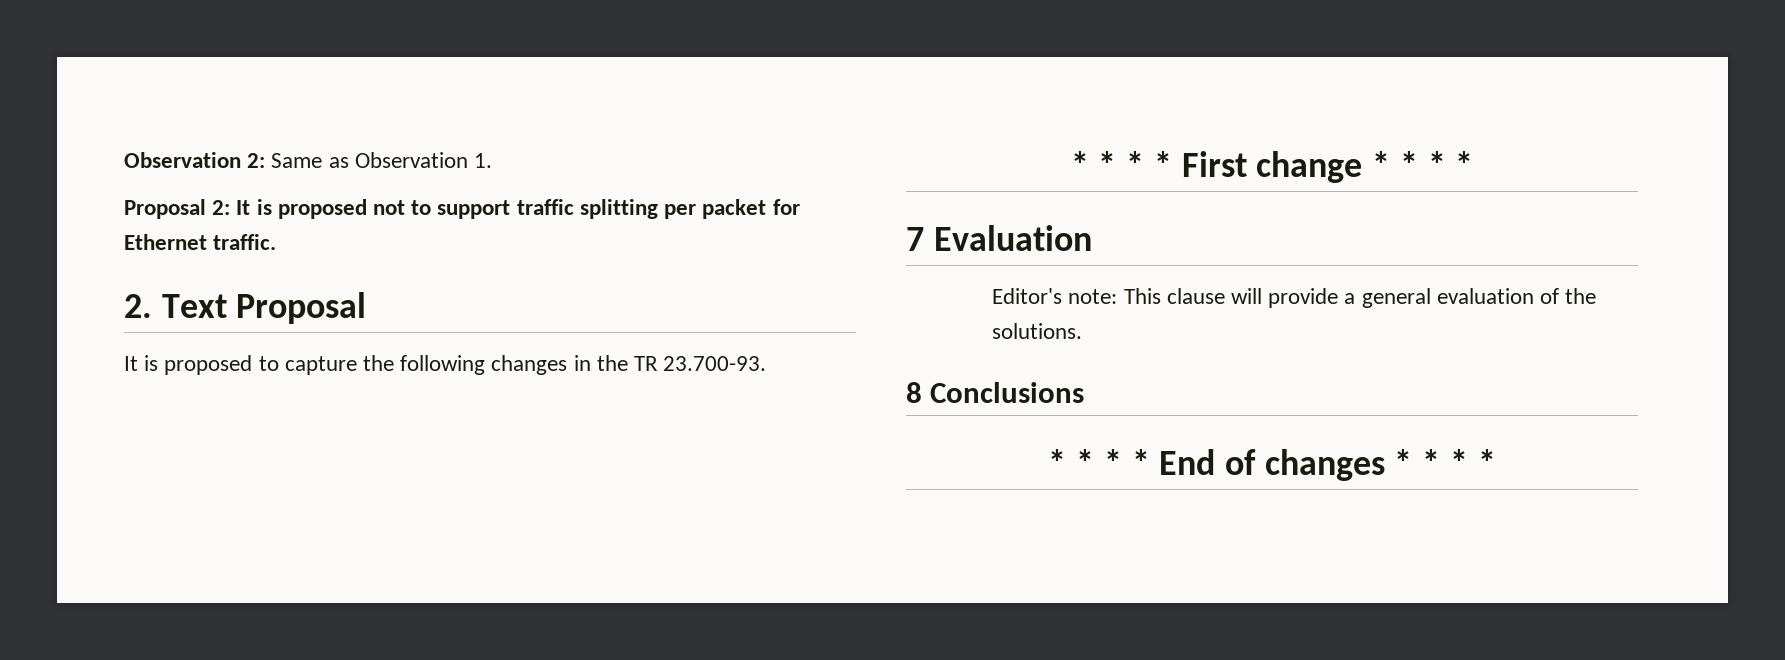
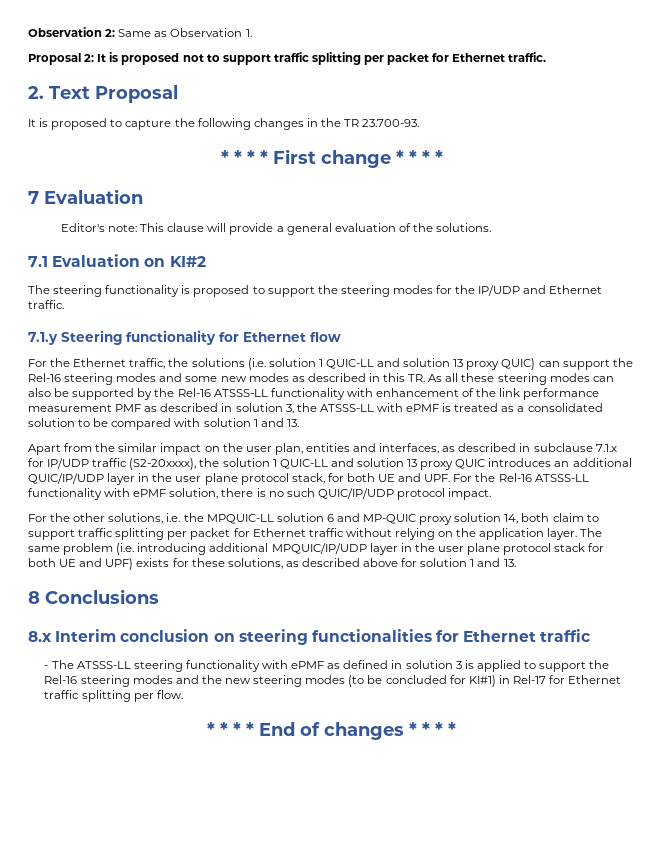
[906,382,1085,403] 8 Conclusions -> [28,254,206,267] [28,285,603,297] [28,300,64,309] [28,330,341,345] [28,358,633,370] [28,373,614,385] [28,388,600,400] [28,403,603,414] [28,418,299,430] [28,443,617,455] [28,458,632,470] [28,473,589,485] [28,488,492,500] [28,513,599,525] [28,528,603,540] [28,543,605,555] [28,558,516,570] [28,589,159,604] [28,629,591,645] [44,660,610,672] [44,675,622,687] [44,690,183,702] 7.1 Evaluation on KI#2 // The steering functionality is proposed to support the steering modes for the IP/UDP and Ethernet traffic. // 7.1.y Steering functionality for Ethernet flow // For the Ethernet traffic, the solutions (i.e. solution 1 QUIC-LL and solution 13 proxy QUIC) can support the Rel-16 steering modes and some new modes as described in this TR. As all these steering modes can also be supported by the Rel-16 ATSSS-LL functionality with enhancement of the link performance measurement PMF as described in solution 3, the ATSSS-LL with ePMF is treated as a consolidated solution to be compared with solution 1 and 13. // Apart from the similar impact on the user plan, entities and interfaces, as described in subclause 7.1.x for IP/UDP traffic (S2-20xxxx), the solution 1 QUIC-LL and solution 13 proxy QUIC introduces an additional QUIC/IP/UDP layer in the user plane protocol stack, for both UE and UPF. For the Rel-16 ATSSS-LL functionality with ePMF solution, there is no such QUIC/IP/UDP protocol impact. // For the other solutions, i.e. the MPQUIC-LL solution 6 and MP-QUIC proxy solution 14, both claim to support traffic splitting per packet for Ethernet traffic without relying on the application layer. The same problem (i.e. introducing additional MPQUIC/IP/UDP layer in the user plane protocol stack for both UE and UPF) exists for these solutions, as described above for solution 1 and 13. // 8 Conclusions // 8.x Interim conclusion on steering functionalities for Ethernet traffic // - The ATSSS-LL steering functionality with ePMF as defined in solution 3 is applied to support the Rel-16 steering modes and the new steering modes (to be concluded for KI#1) in Rel-17 for Ethernet traffic splitting per flow.

